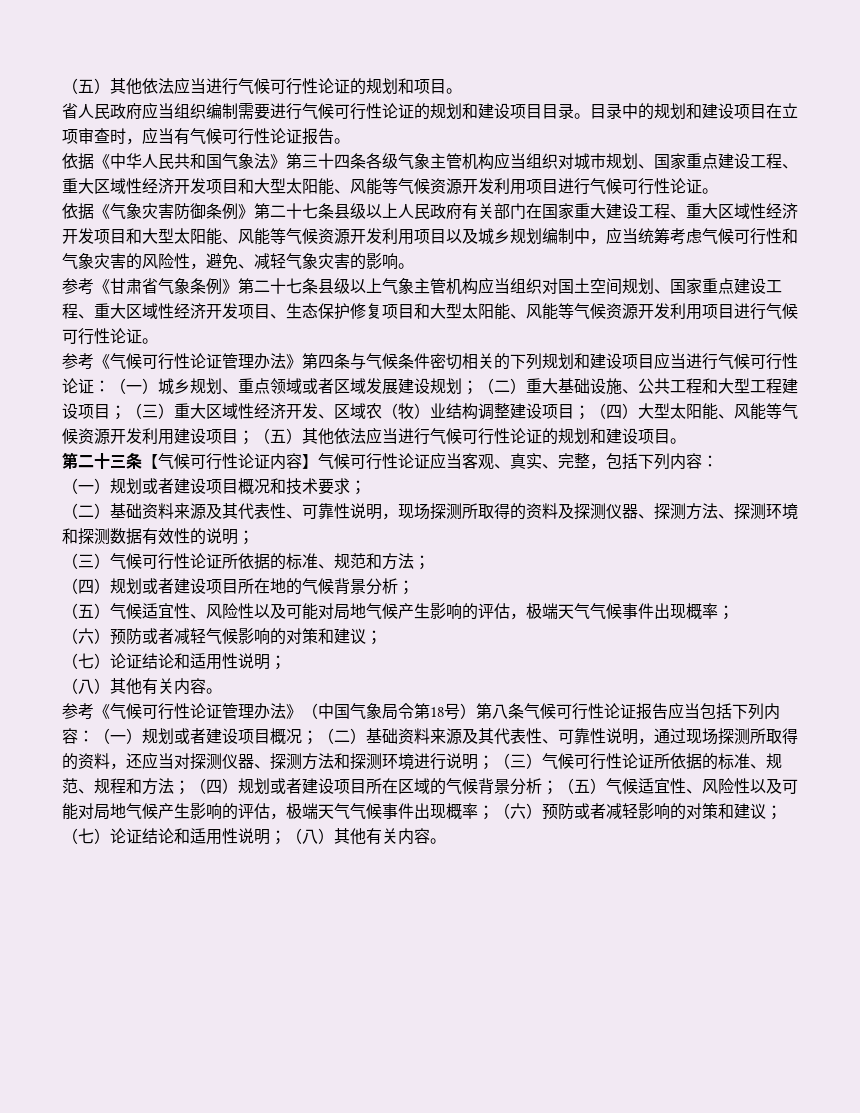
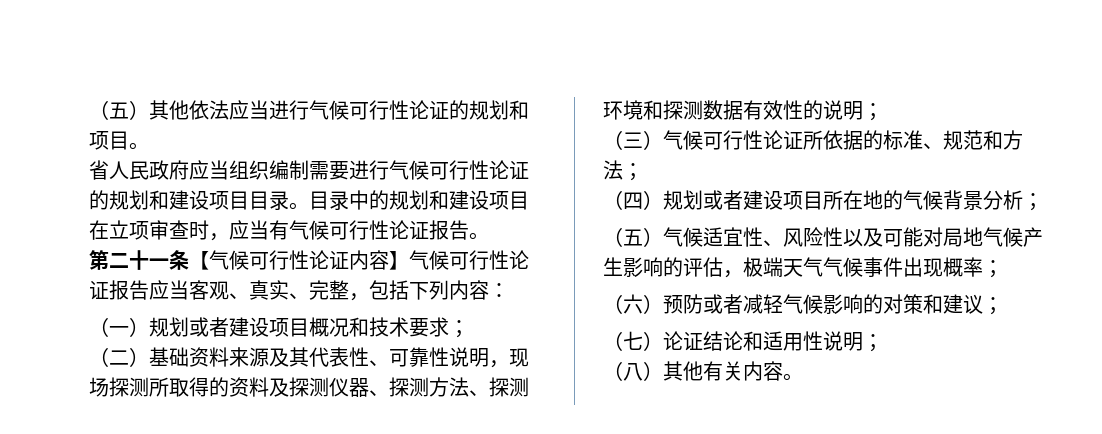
[62,152,798,170] [62,178,718,195] [62,203,798,220] [62,227,798,245] [62,253,414,270] [62,277,782,295] [62,303,798,320] [62,328,158,345] [62,352,798,370] [62,378,798,395] [62,403,798,420] [62,427,686,445] [62,452,126,469] 依据《中华人民共和国气象法》第三十四条各级气象主管机构应当组织对城市规划、国家重点建设工程、重大区域性经济开发项目和大型太阳能、风能等气候资源开发利用项目进行气候可行性论证。 // 依据《气象灾害防御条例》第二十七条县级以上人民政府有关部门在国家重大建设工程、重大区域性经济开发项目和大型太阳能、风能等气候资源开发利用项目以及城乡规划编制中，应当统筹考虑气候可行性和气象灾害的风险性，避免、减轻气象灾害的影响。 // 参考《甘肃省气象条例》第二十七条县级以上气象主管机构应当组织对国土空间规划、国家重点建设工程、重大区域性经济开发项目、生态保护修复项目和大型太阳能、风能等气候资源开发利用项目进行气候可行性论证。 // 参考《气候可行性论证管理办法》第四条与气候条件密切相关的下列规划和建设项目应当进行气候可行性论证：（一）城乡规划、重点领域或者区域发展建设规划；（二）重大基础设施、公共工程和大型工程建设项目；（三）重大区域性经济开发、区域农（牧）业结构调整建设项目；（四）大型太阳能、风能等气候资源开发利用建设项目；（五）其他依法应当进行气候可行性论证的规划和建设项目。 // 第二十三 -> [89,250,169,270] 第二十一
(430, 461) none -> [109,280,149,300] 报告
[62,702,780,720] [62,728,798,745] [62,752,782,770] [62,778,798,795] [62,803,782,820] [62,828,446,845] // 参考《气候可行性论证管理办法》（中国气象局令第18号）第八条气候可行性论证报告应当包括下列内容：（一）规划或者建设项目概况；（二）基础资料来源及其代表性、可靠性说明，通过现场探测所取得的资料，还应当对探测仪器、探测方法和探测环境进行说明；（三）气候可行性论证所依据的标准、规范、规程和方法；（四）规划或者建设项目所在区域的气候背景分析；（五）气候适宜性、风险性以及可能对局地气候产生影响的评估，极端天气气候事件出现概率；（六）预防或者减轻影响的对策和建议；（七）论证结论和适用性说明；（八）其他有关内容。 -> (803, 377) none

